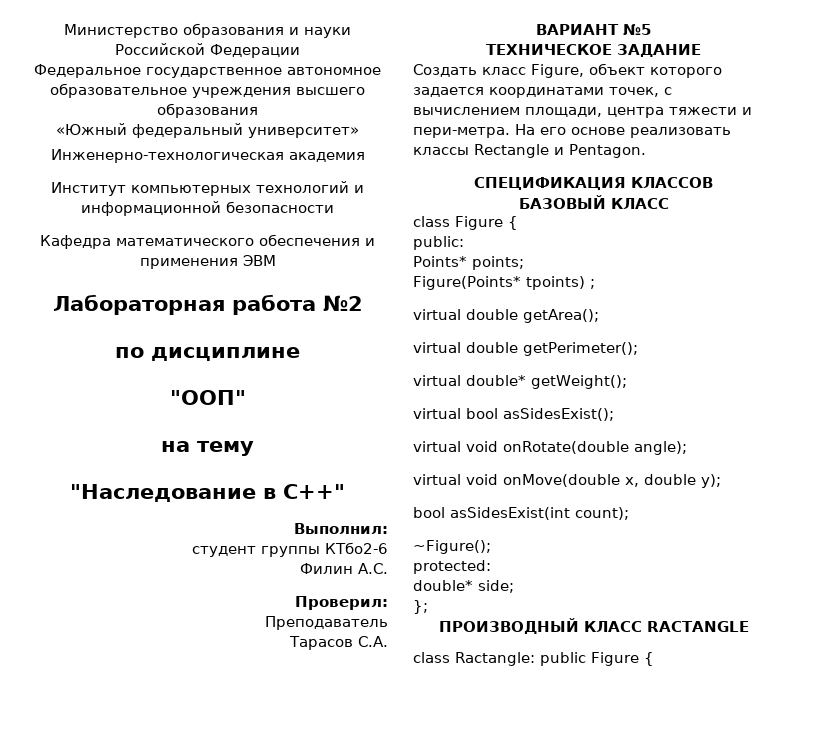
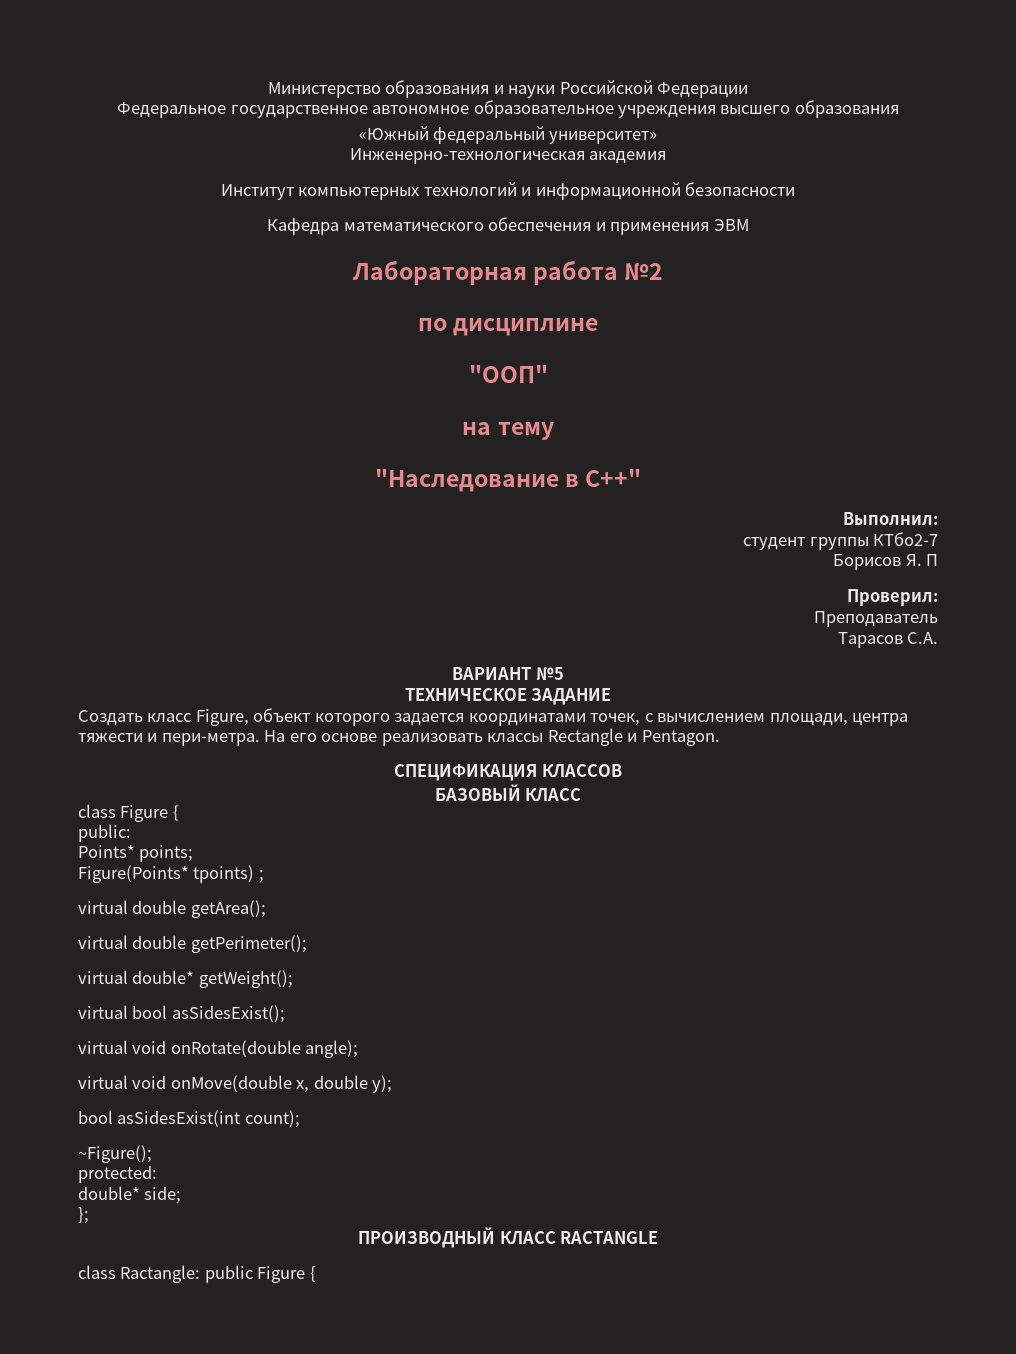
[325,542,388,554] [300,563,388,574] КТбо2-6 // Филин А.С. -> [873,532,939,546] [833,554,939,570] КТбо2-7 // Борисов Я. П

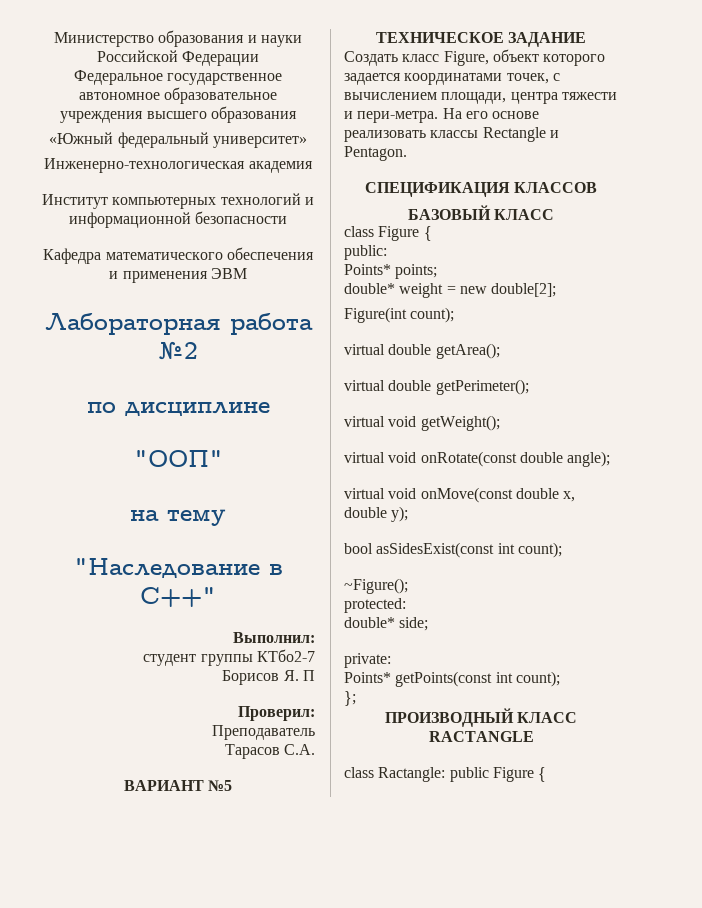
[78,865,264,883] Figure(Points* tpoints) ; -> [344,283,557,298] [344,307,455,323] double* weight = new double[2]; // Figure(int count);
[132,970,195,984] double* -> [388,416,417,427] void
[78,1005,285,1023] [78,1040,301,1057] // virtual bool asSidesExist(); // virtual void onRotate(double -> [344,451,563,467] // virtual void onRotate(const double
[170,1075,292,1092] onMove(double -> [420,487,559,503] onMove(const double
[117,1110,241,1127] asSidesExist(int -> [376,542,515,558] asSidesExist(const int
(182, 1195) none -> [344,653,391,668] [344,671,560,687] // private: // Points* getPoints(const int count);

